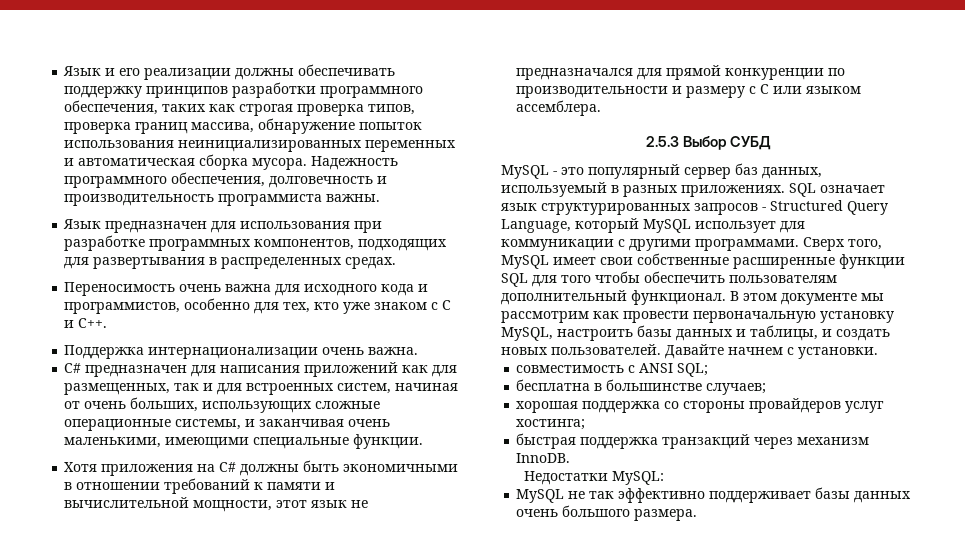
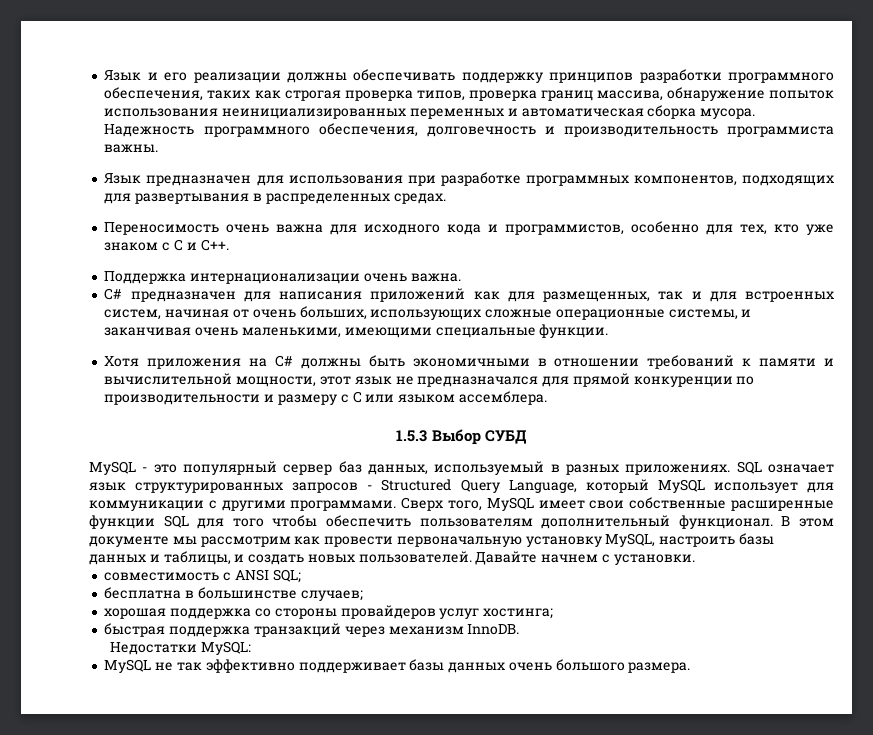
[645,136,679,147] 2.5.3 -> [396,430,428,442] 1.5.3

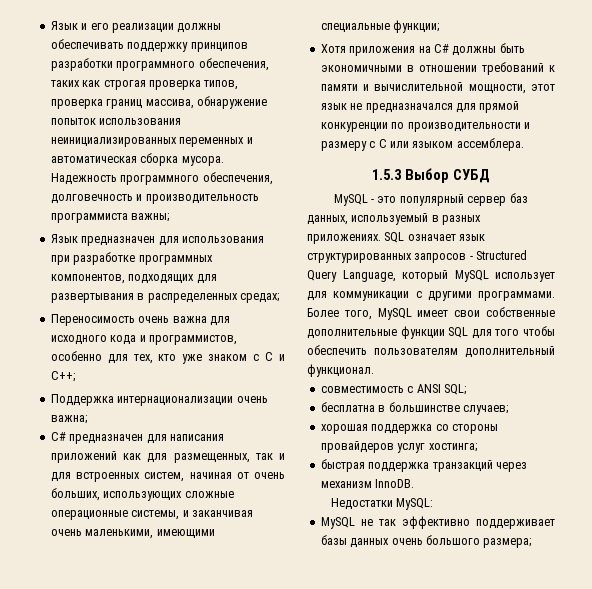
[104,144,159,153] важны. -> [131,213,170,222] важны;
[393,193,446,204] средах. -> [239,293,279,303] средах;
[200,239,229,251] C++. -> [50,371,75,382] C++;
[410,273,461,282] важна. -> [50,415,87,424] важна;
[539,324,609,338] функции. -> [393,20,440,33] функции;
[401,497,444,511] Сверх -> [307,308,339,317] Более
[731,500,834,511] расширенные -> [307,329,397,339] дополнительные
[781,516,835,527] [89,533,775,547] [89,551,695,565] В этом документе мы рассмотрим как провести первоначальную установку MySQL, настроить базы данных и таблицы, и создать новых пользователей. Давайте начнем с установки. -> (374, 370) none
[628,662,691,673] размера. -> [483,538,532,548] размера;

